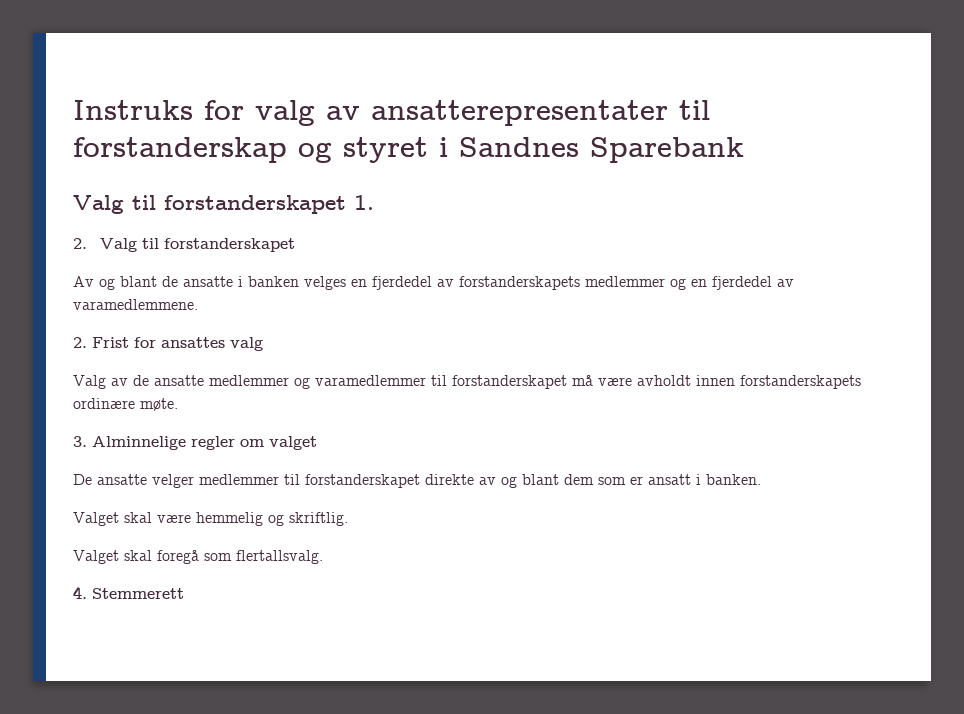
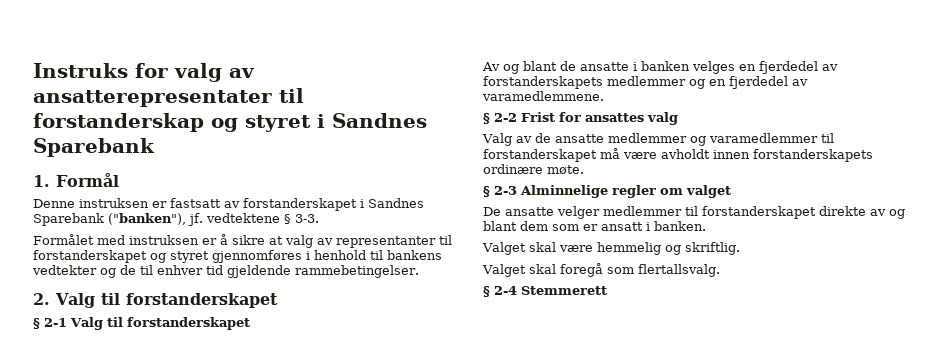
[73,195,374,214] [73,238,87,249] Valg til forstanderskapet 1. // 2. -> [33,173,120,187] [33,198,424,211] [33,213,319,226] [33,234,452,248] [33,250,442,263] [32,265,419,278] [33,293,279,308] [33,318,67,329] 1. Formål // Denne instruksen er fastsatt av forstanderskapet i Sandnes Sparebank ("banken"), jf. vedtektene § 3-3. // Formålet med instruksen er å sikre at valg av representanter til forstanderskapet og styret gjennomføres i henhold til bankens vedtekter og de til enhver tid gjeldende rammebetingelser. // 2. Valg til forstanderskapet // § 2-1
[73,337,87,348] 2. -> [483,113,517,124] § 2-2
[73,436,87,447] 3. -> [483,186,517,197] § 2-3
[73,586,87,599] 4. -> [483,286,517,297] § 2-4

